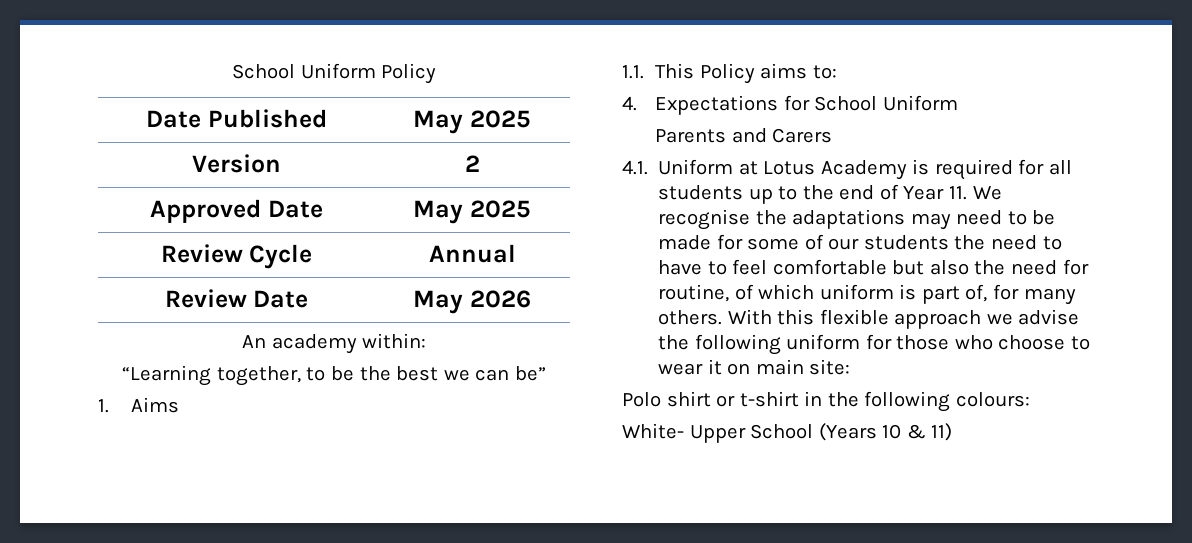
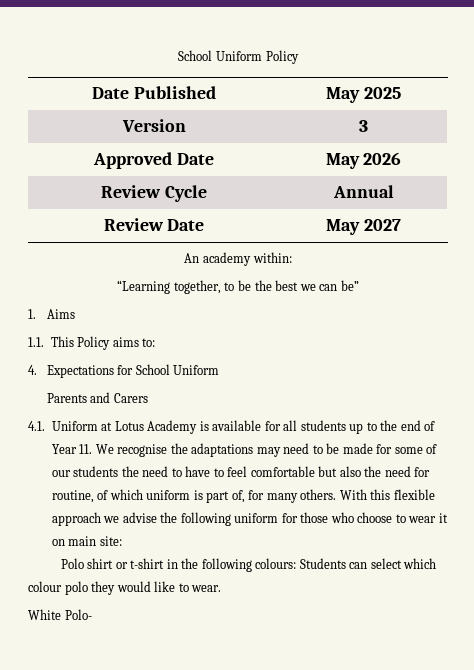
[464,155,480,172] 2 -> [359,120,368,132] 3
[469,200,531,218] 2025 -> [363,152,402,165] 2026
[469,290,531,308] 2026 -> [363,219,401,231] 2027
[934,159,1013,180] required -> [212,420,262,431] available
[622,423,953,443] // White- Upper School (Years 10 & 11) -> [299,558,437,569] [28,581,222,595] [28,609,92,620] Students can select which colour polo they would like to wear. // White Polo-

